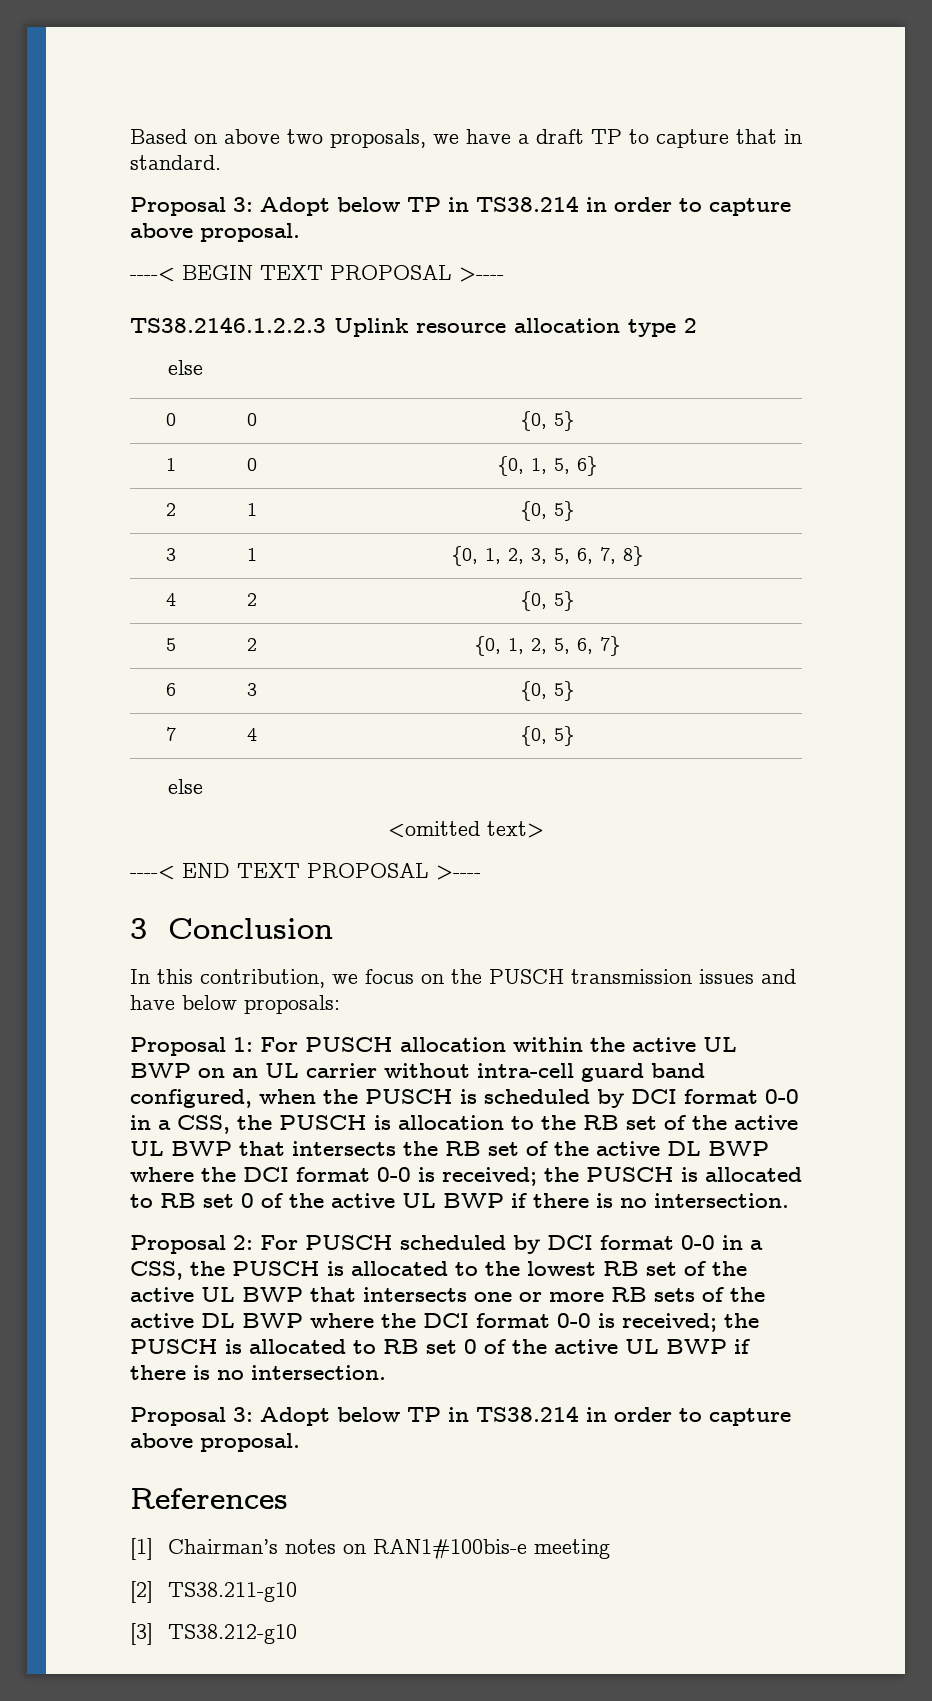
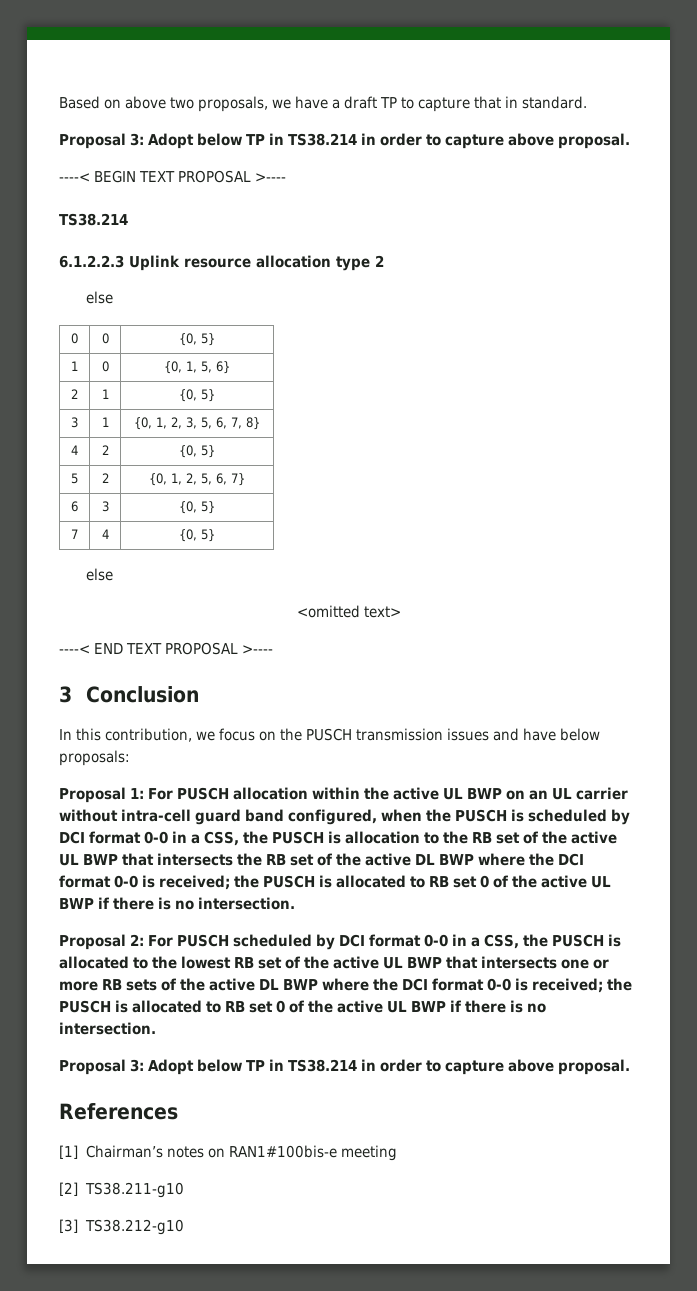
[130,317,326,333] TS38.2146.1.2.2.3 -> [59,213,128,226] [59,255,124,268] TS38.214 // 6.1.2.2.3

